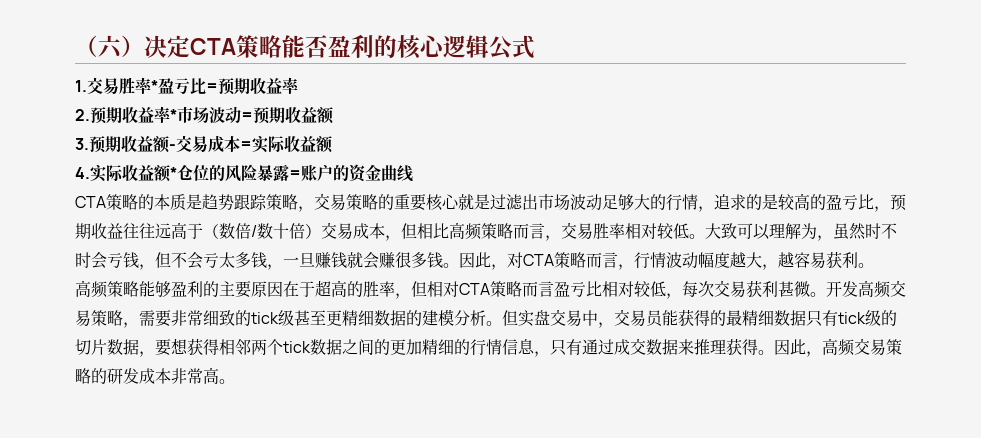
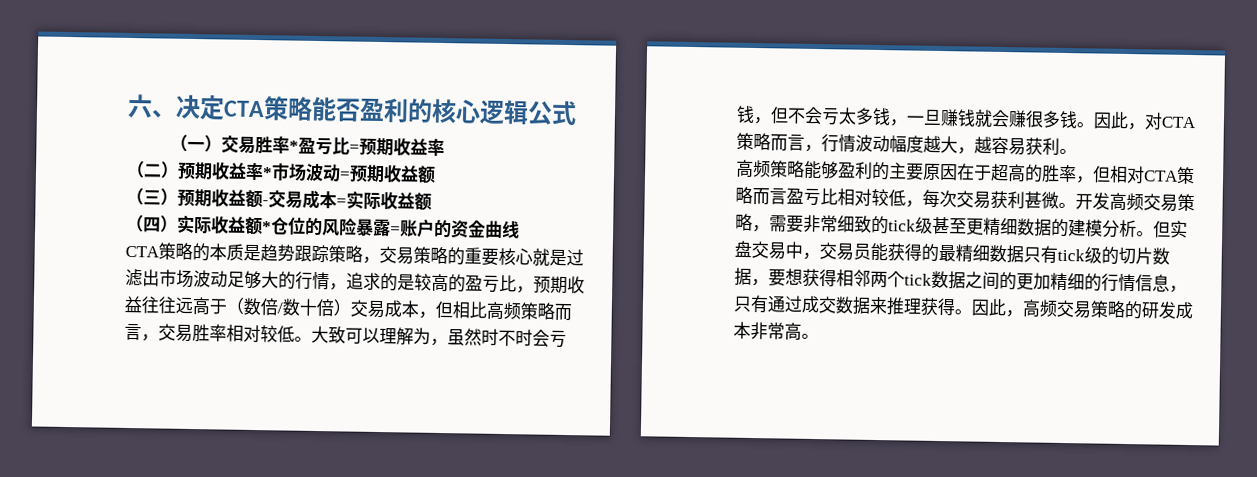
[75,35,144,59] （六） -> [127,93,177,119] 六、
[75,80,87,92] 1. -> [169,134,222,153] （一）
[75,109,90,121] 2. -> [126,160,179,179] （二）
[75,138,89,150] 3. -> [126,187,178,206] （三）
[75,167,90,179] 4. -> [126,214,178,233] （四）

